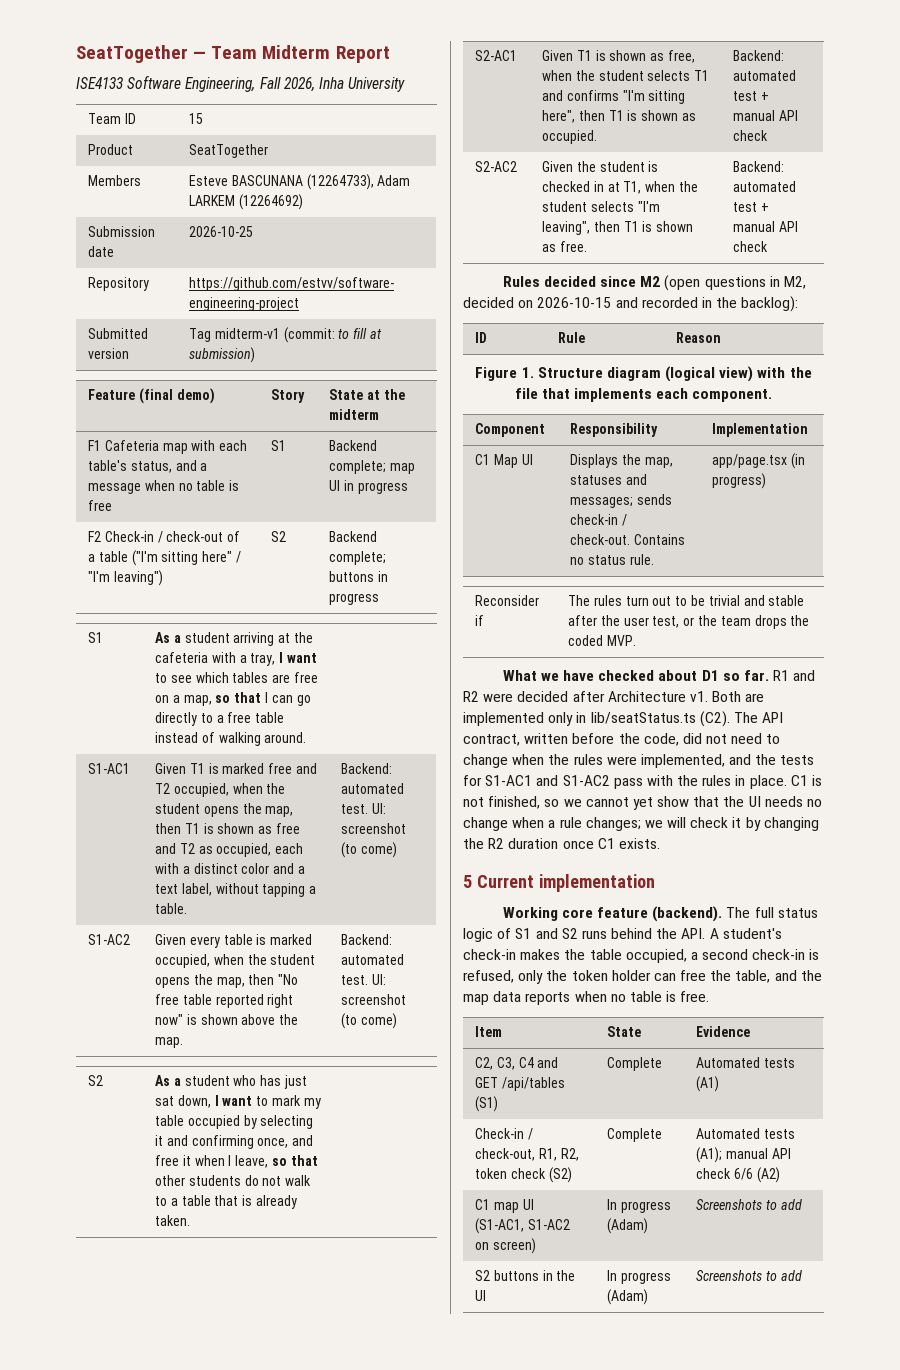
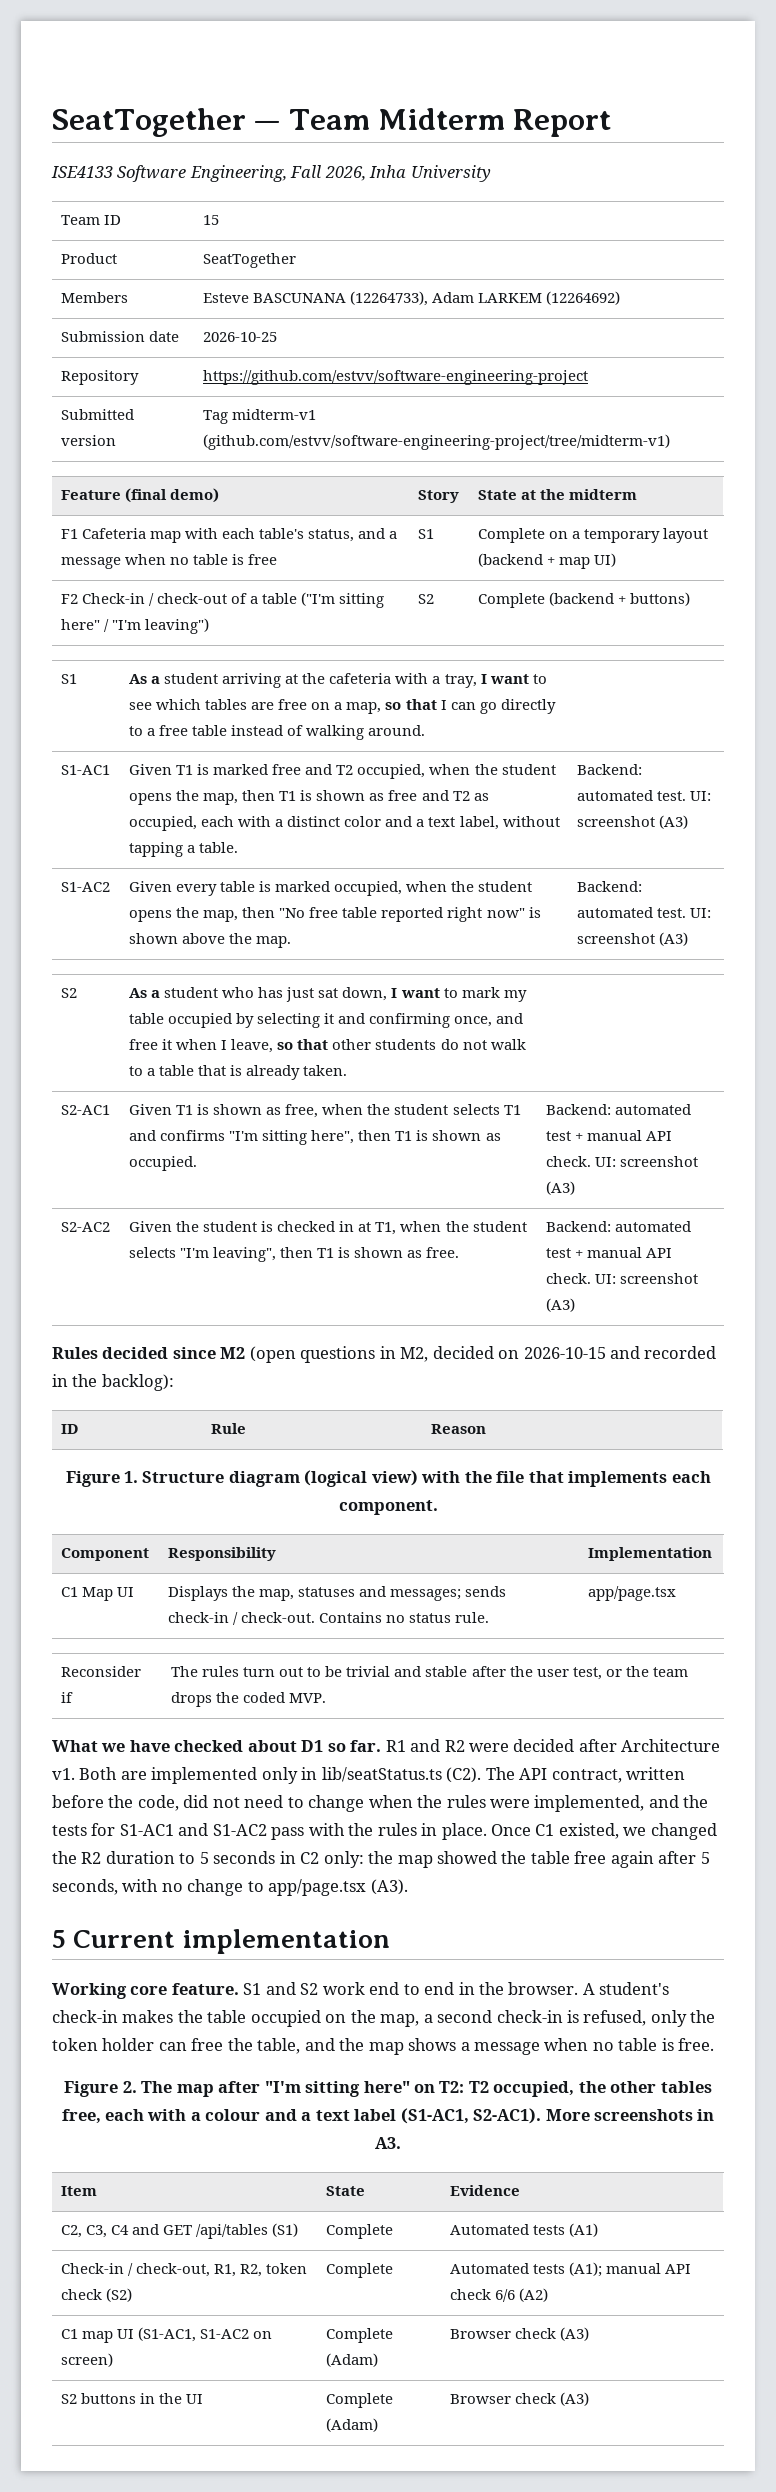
[283,327,382,343] [189,347,256,363] (commit: to fill at submission) -> [203,434,671,450] (github.com/estvv/software-engineering-project/tree/midterm-v1)
[329,440,378,451] [329,460,415,474] [329,480,408,494] Backend complete; map UI in progress -> [478,528,709,543] [478,553,617,569] Complete on a temporary layout (backend + map UI)
[329,531,378,542] [329,551,387,565] [329,571,388,582] [329,593,380,605] Backend complete; buttons in progress -> [478,592,691,608] Complete (backend + buttons)
[341,842,397,858] (to come) -> [659,815,689,829] (A3)
[341,1013,397,1029] (to come) -> [659,932,689,946] (A3)
[733,130,769,141] check -> [546,1156,699,1167] [546,1181,576,1195] check. UI: screenshot (A3)
[733,241,769,252] check -> [546,1273,699,1284] [546,1298,576,1312] check. UI: screenshot (A3)
[790,453,805,469] [712,473,767,489] (in progress) -> (677, 1593) none
[790,775,823,786] [463,796,823,810] [463,817,819,831] [463,838,660,849] C1 is not finished, so we cannot yet show that the UI needs no change when a rule changes; we will check it by changing the R2 duration once C1 exists. -> [491,1823,717,1840] [52,1851,710,1868] [52,1879,408,1896] Once C1 existed, we changed the R2 duration to 5 seconds in C2 only: the map showed the table free again after 5 seconds, with no change to app/page.tsx (A3).
[597,906,818,922] [463,928,706,942] feature (backend). The full status logic of S1 and S2 runs behind the API. -> [171,1982,579,1995] feature. S1 and S2 work end to end in the browser.
[625,949,687,963] occupied, -> [250,2010,420,2027] occupied on the map,
[493,991,571,1005] data reports -> [408,2038,541,2055] shows a message
(710, 996) none -> [64,2081,712,2097] [61,2108,715,2124] [375,2137,401,2149] // Figure 2. The map after "I'm sitting here" on T2: T2 occupied, the other tables free, each with a colour and a text label (S1-AC1, S2-AC1). More screenshots in A3.
[607,1199,671,1213] [607,1218,649,1234] [696,1199,802,1210] In progress (Adam) | Screenshots to add -> [326,2328,394,2343] [326,2353,379,2367] [450,2327,590,2341] Complete (Adam) | Browser check (A3)
[607,1270,671,1284] [607,1289,649,1305] [696,1270,802,1281] In progress (Adam) | Screenshots to add -> [326,2393,394,2408] [326,2418,379,2432] [450,2392,590,2406] Complete (Adam) | Browser check (A3)

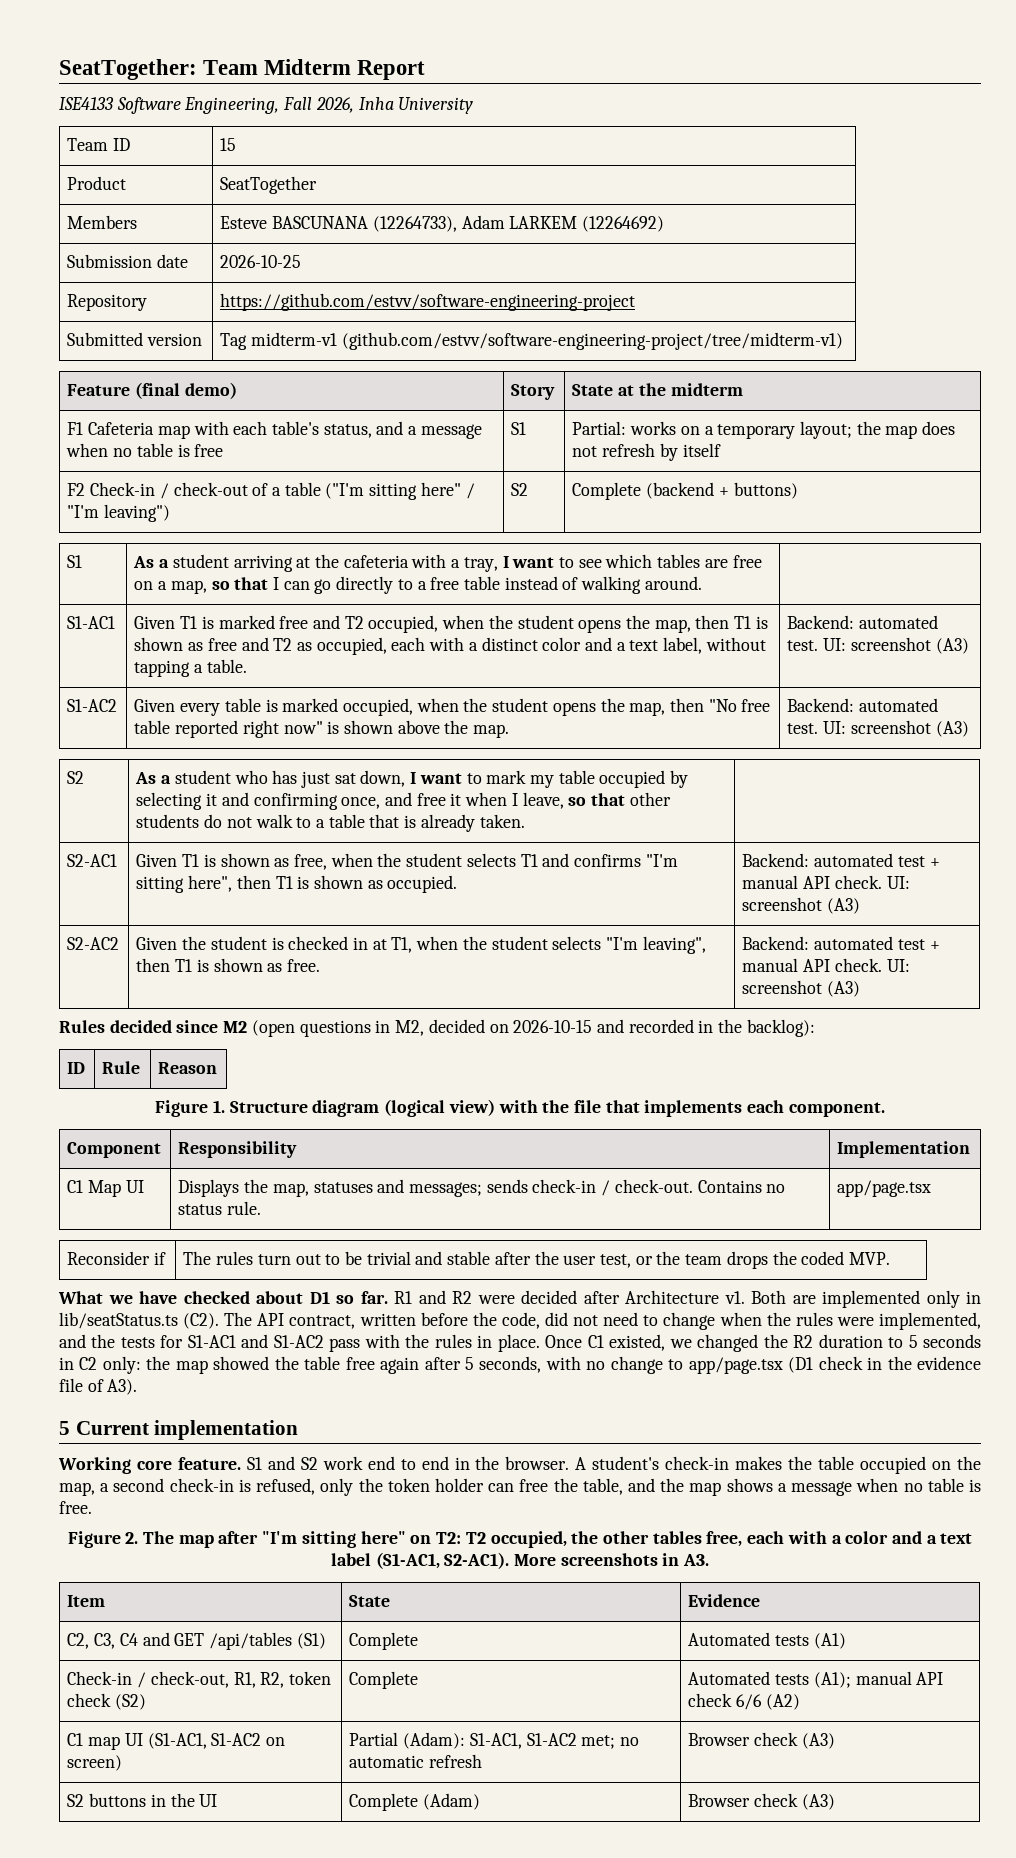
[52,108,281,137] SeatTogether — -> [59,59,197,80] SeatTogether:
[478,528,546,543] Complete -> [572,421,677,435] Partial: works
[663,528,709,543] [478,553,617,569] layout (backend + map UI) -> [799,421,956,439] [572,443,721,461] layout; the map does not refresh by itself
[370,1879,408,1895] (A3). -> [788,1356,982,1373] [59,1378,138,1395] (D1 check in the evidence file of A3).
[205,2109,261,2121] colour -> [845,1531,889,1544] color
[326,2328,394,2343] [326,2353,379,2367] Complete (Adam) -> [349,1732,639,1749] [349,1754,483,1768] Partial (Adam): S1-AC1, S1-AC2 met; no automatic refresh

